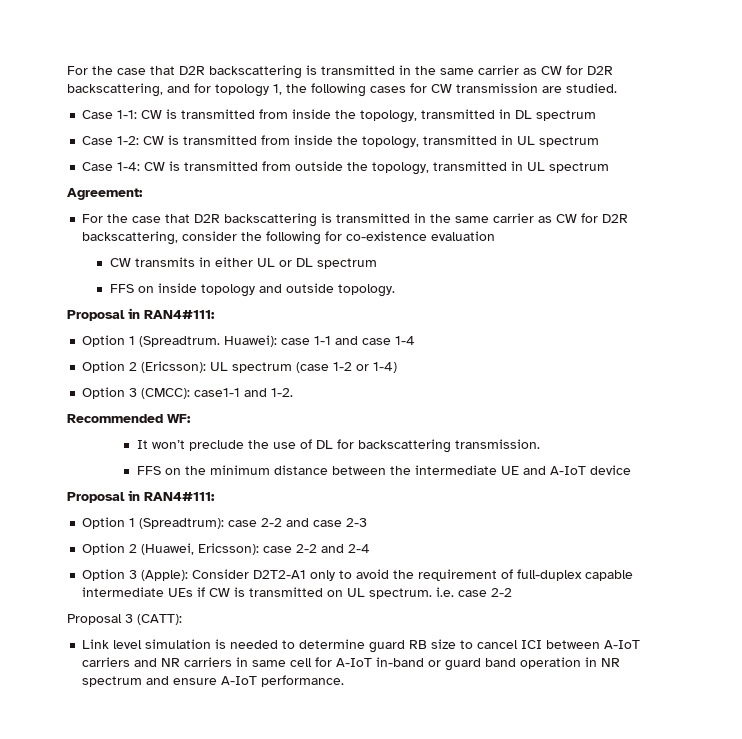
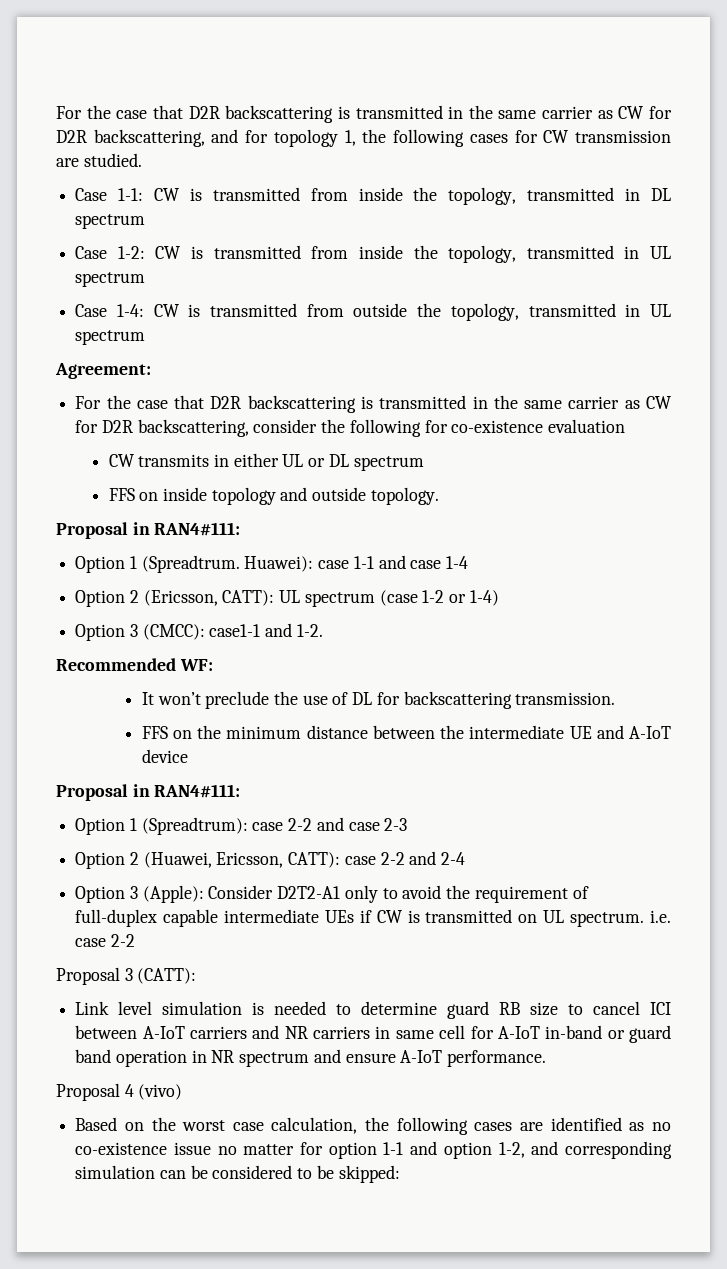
[141,361,207,373] (Ericsson): -> [143,590,275,606] (Ericsson, CATT):
[198,543,260,555] Ericsson): -> [216,852,341,868] Ericsson, CATT):
(345, 681) none -> [56,1083,183,1101] [75,1117,671,1135] [75,1141,672,1159] [75,1165,400,1183] // Proposal 4 (vivo) // Based on the worst case calculation, the following cases are identified as no co-existence issue no matter for option 1-1 and option 1-2, and corresponding simulation can be considered to be skipped:

